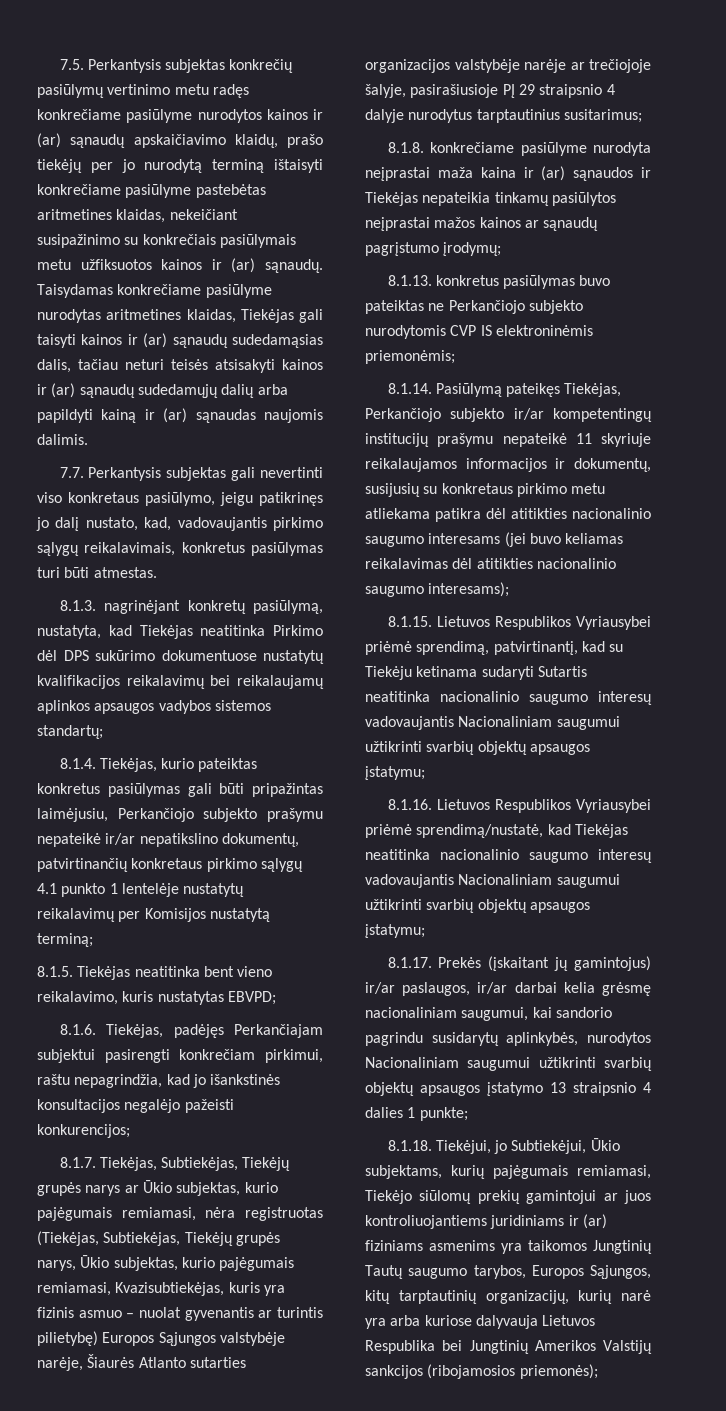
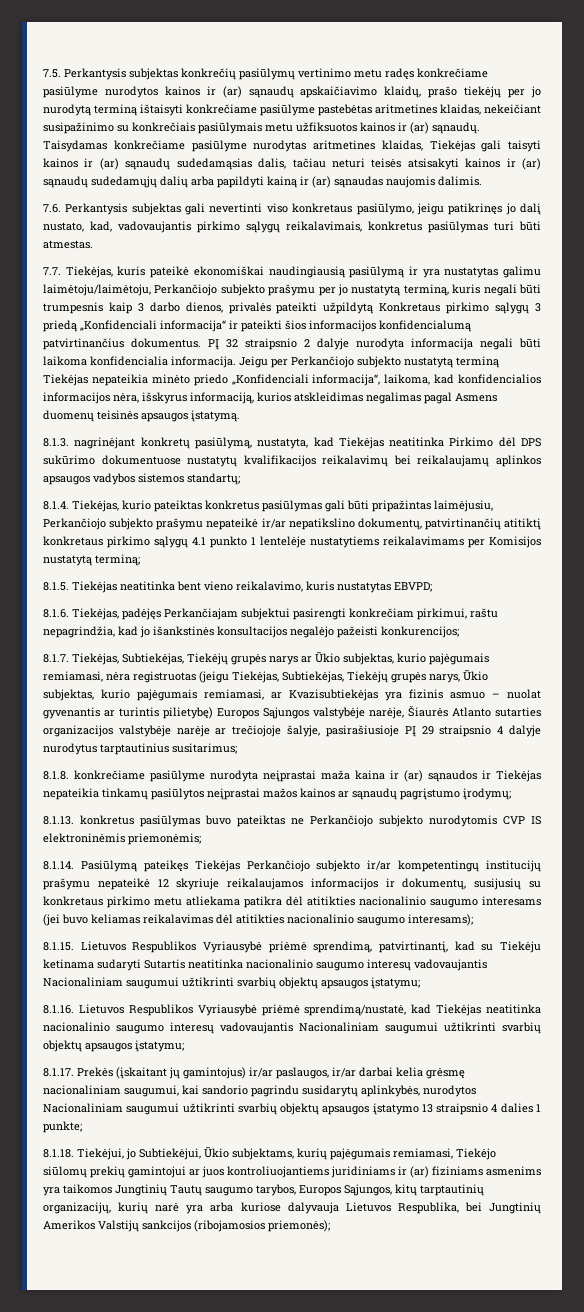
[59,467,84,478] 7.7. -> [43,204,61,213] 7.6.
(157, 572) none -> [43,266,541,278] [43,284,541,296] [43,302,542,314] [43,320,472,332] [43,338,541,350] [43,356,500,368] [43,374,541,386] [43,392,497,404] [43,410,240,422] // 7.7. Tiekėjas, kuris pateikė ekonomiškai naudingiausią pasiūlymą ir yra nustatytas galimu laimėtoju/laimėtoju, Perkančiojo subjekto prašymu per jo nustatytą terminą, kuris negali būti trumpesnis kaip 3 darbo dienos, privalės pateikti užpildytą Konkretaus pirkimo sąlygų 3 priedą „Konfidenciali informacija“ ir pateikti šios informacijos konfidencialumą patvirtinančius dokumentus. PĮ 32 straipsnio 2 dalyje nurodyta informacija negali būti laikoma konfidencialia informacija. Jeigu per Perkančiojo subjekto nustatytą terminą Tiekėjas nepateikia minėto priedo „Konfidenciali informacija“, laikoma, kad konfidencialios informacijos nėra, išskyrus informaciją, kurios atskleidimas negalimas pagal Asmens duomenų teisinės apsaugos įstatymą.
(128, 865) none -> [504,518,541,530] atitiktį
[183,883,245,897] [37,908,115,922] nustatytų reikalavimų -> [310,536,464,548] nustatytiems reikalavimams
[37,1231,99,1246] (Tiekėjas, -> [199,671,279,683] (jeigu Tiekėjas,
[115,1282,260,1296] Kvazisubtiekėjas, kuris -> [271,689,378,701] ar Kvazisubtiekėjas
[564,383,622,397] Tiekėjas, -> [194,860,240,872] Tiekėjas
[575,433,592,444] 11 -> [157,879,169,887] 12
[576,616,651,630] Vyriausybei -> [202,941,262,953] Vyriausybė
[576,799,651,813] Vyriausybei -> [197,1004,257,1016] Vyriausybė
[365,1340,435,1354] Respublika -> [397,1202,459,1214] Respublika,

